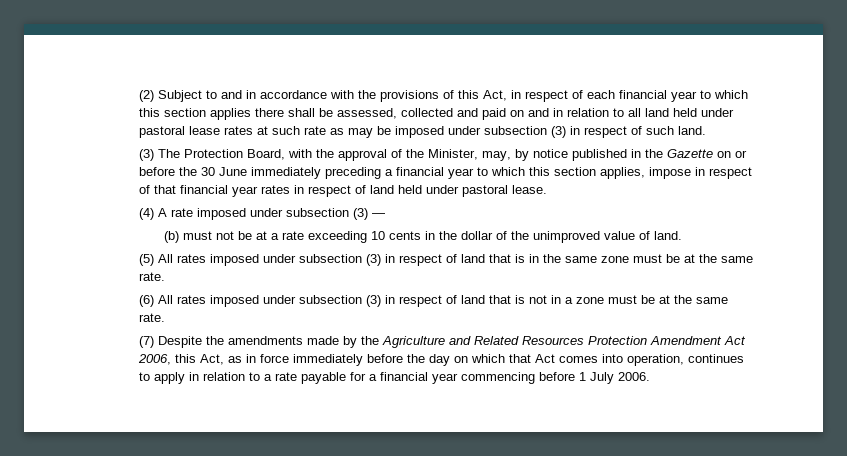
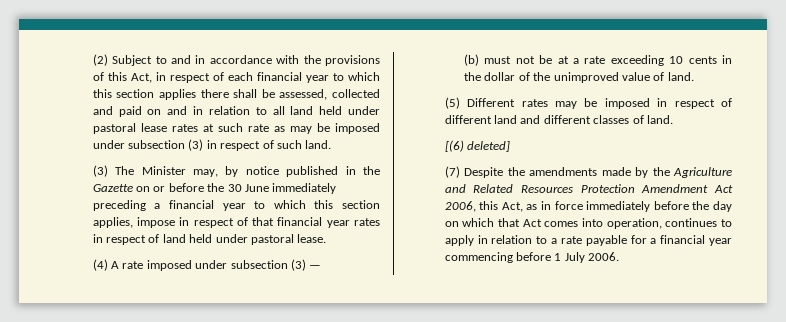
[184,149,479,161] Protection Board, with the approval of the Minister, -> [141,166,186,175] Minister
[158,254,754,266] [139,272,166,281] [139,295,729,307] [139,313,166,322] All rates imposed under subsection (3) in respect of land that is in the same zone must be at the same rate. // (6) All rates imposed under subsection (3) in respect of land that is not in a zone must be at the same rate. -> [467,98,732,109] [444,115,673,124] [444,140,511,152] Different rates may be imposed in respect of different land and different classes of land. // [(6) deleted]

